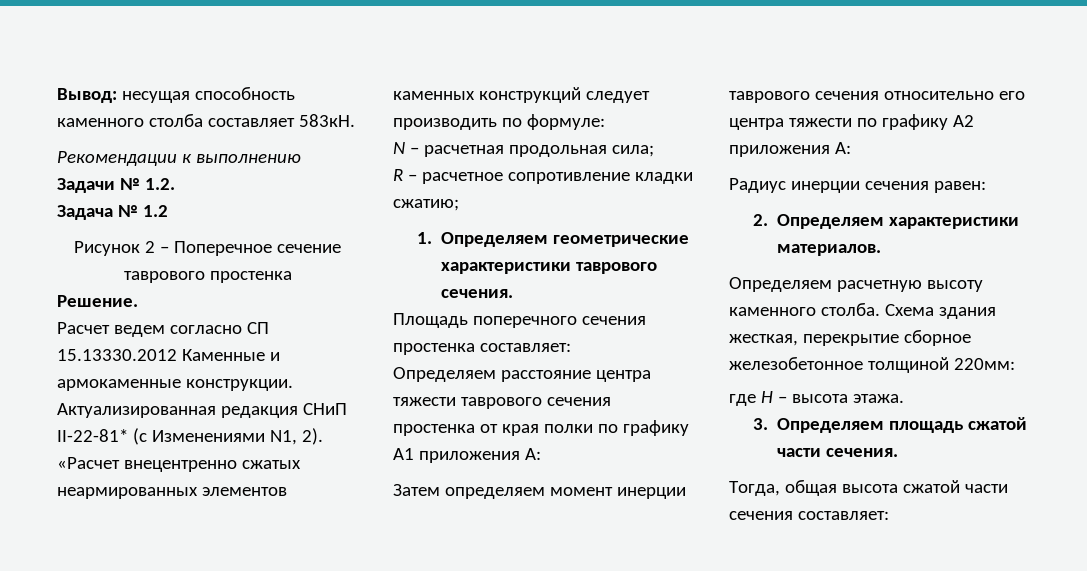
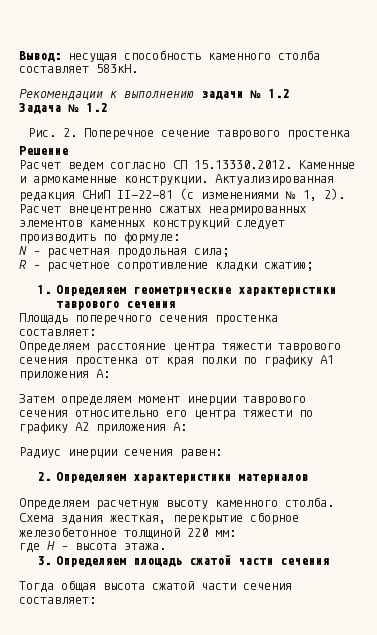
[57,178,175,193] Задачи № 1.2. -> [201,89,289,100] задачи № 1.2
[74,241,169,256] Рисунок 2 – -> [27,128,77,137] Рис. 2.
[57,295,138,307] Решение. -> [19,146,68,155] Решение
[57,349,177,361] 15.13330.2012 -> [194,160,292,169] 15.13330.2012.
[57,428,323,445] [57,457,120,469] II-22-81* (с Изменениями N1, 2). «Расчет -> [117,188,345,201] [19,204,61,213] II-22-81 (с изменениями № 1, 2). Расчет
[441,289,514,298] сечения. -> [126,301,176,308] сечения
[777,244,882,256] материалов. -> [238,474,309,483] материалов
[953,358,1015,370] 220мм: -> [187,528,236,537] 220 мм:
[826,448,899,457] [729,481,780,496] сечения. // Тогда, -> [280,558,330,565] [19,581,54,593] сечения // Тогда

